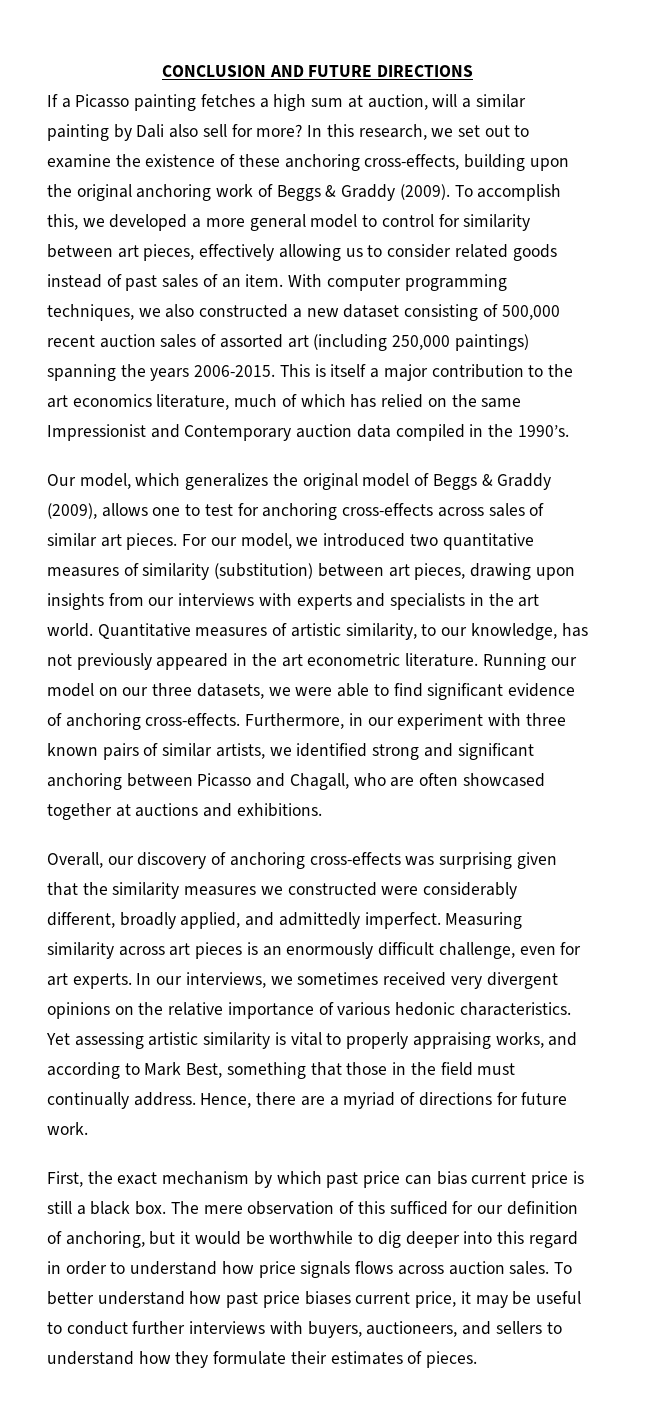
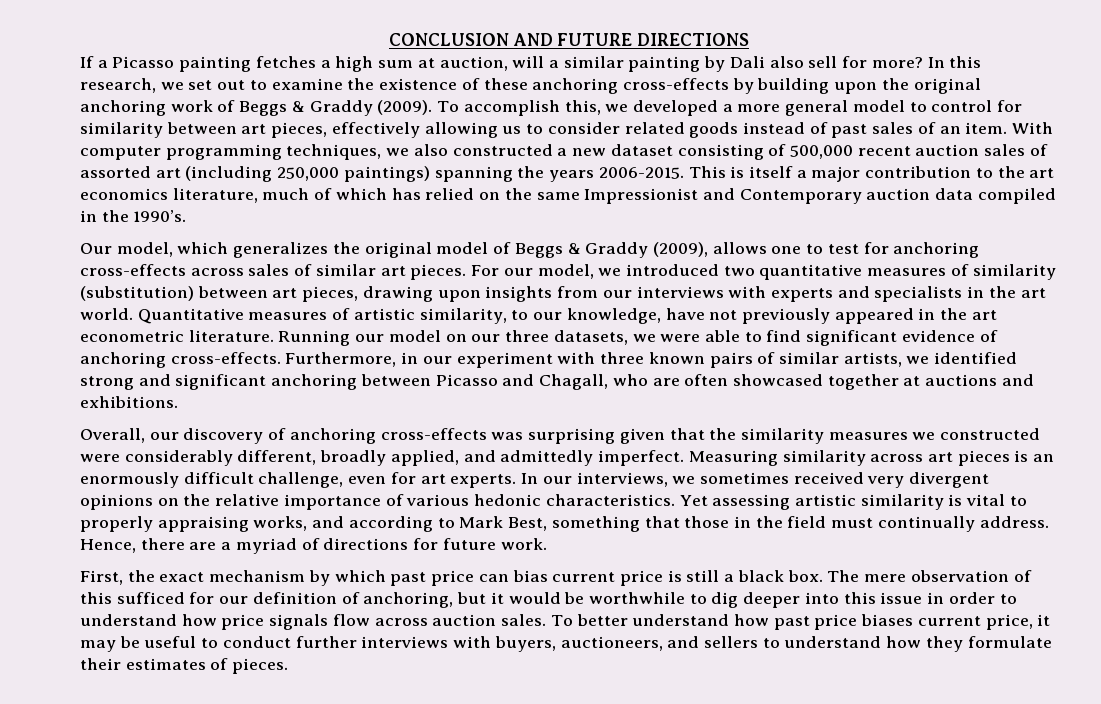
[364,154,460,170] cross-effects, -> [622,78,754,94] cross-effects by
[561,623,588,637] has -> [665,308,705,320] have
[528,1231,578,1248] regard -> [880,592,923,604] issue
[355,1261,394,1274] flows -> [332,614,370,626] flow

